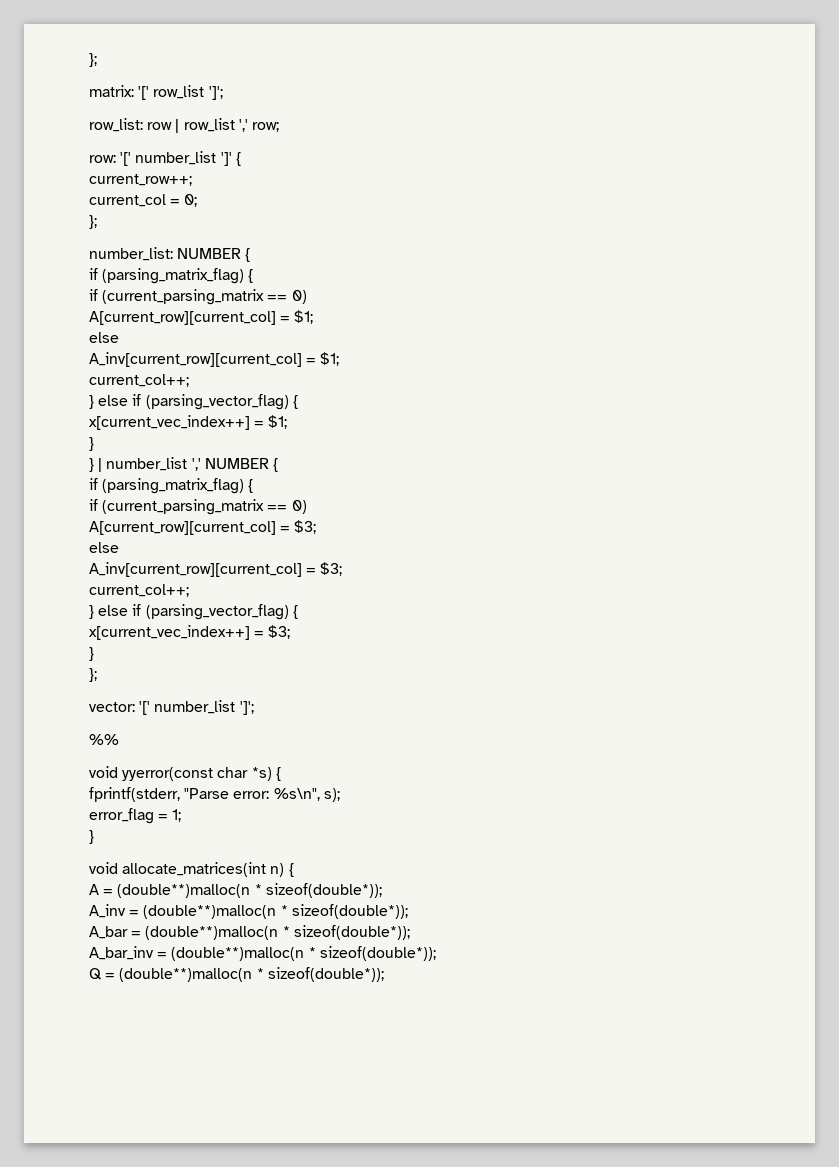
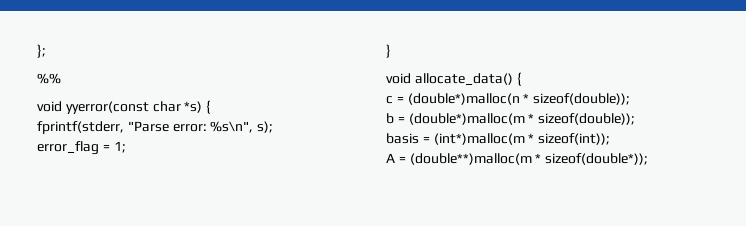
[89,53,97,67] [89,85,223,100] [89,118,279,133] [89,151,241,166] [89,174,192,186] [89,194,198,207] [89,215,97,229] [89,247,251,262] [89,268,254,284] [89,289,307,305] [89,310,314,325] [89,332,119,343] [89,352,340,367] [89,374,189,387] [89,394,298,410] [89,415,288,430] [89,437,94,451] [89,457,278,472] [89,478,254,494] [89,499,307,515] [89,520,317,535] [89,542,119,553] [89,562,343,577] [89,584,189,597] [89,604,298,620] [89,625,291,640] [89,647,94,661] [89,668,97,682] [89,700,254,715] }; // matrix: '[' row_list ']'; // row_list: row | row_list ',' row; // row: '[' number_list ']' { // current_row++; // current_col = 0; // }; // number_list: NUMBER { // if (parsing_matrix_flag) { // if (current_parsing_matrix == 0) // A[current_row][current_col] = $1; // else // A_inv[current_row][current_col] = $1; // current_col++; // } else if (parsing_vector_flag) { // x[current_vec_index++] = $1; // } // } | number_list ',' NUMBER { // if (parsing_matrix_flag) { // if (current_parsing_matrix == 0) // A[current_row][current_col] = $3; // else // A_inv[current_row][current_col] = $3; // current_col++; // } else if (parsing_vector_flag) { // x[current_vec_index++] = $3; // } // }; // vector: '[' number_list ']'; -> [37,44,46,58] };
[122,862,294,877] allocate_matrices(int n) { -> [414,72,522,86] [386,93,631,105] [386,113,636,125] [386,133,611,145] allocate_data() { // c = (double*)malloc(n * sizeof(double)); // b = (double*)malloc(m * sizeof(double)); // basis = (int*)malloc(m * sizeof(int));
[117,883,382,898] [89,904,408,919] [89,925,410,940] [89,946,436,961] [89,967,384,982] (double**)malloc(n * sizeof(double*)); // A_inv = (double**)malloc(n * sizeof(double*)); // A_bar = (double**)malloc(n * sizeof(double*)); // A_bar_inv = (double**)malloc(n * sizeof(double*)); // Q = (double**)malloc(n * sizeof(double*)); -> [409,153,649,165] (double**)malloc(m * sizeof(double*));

